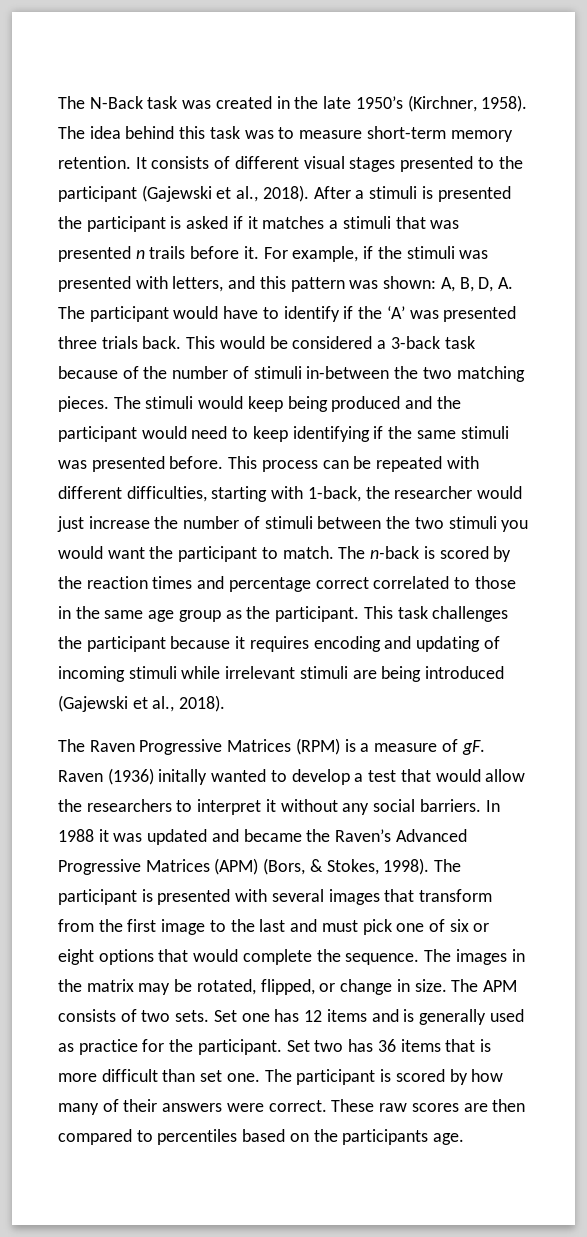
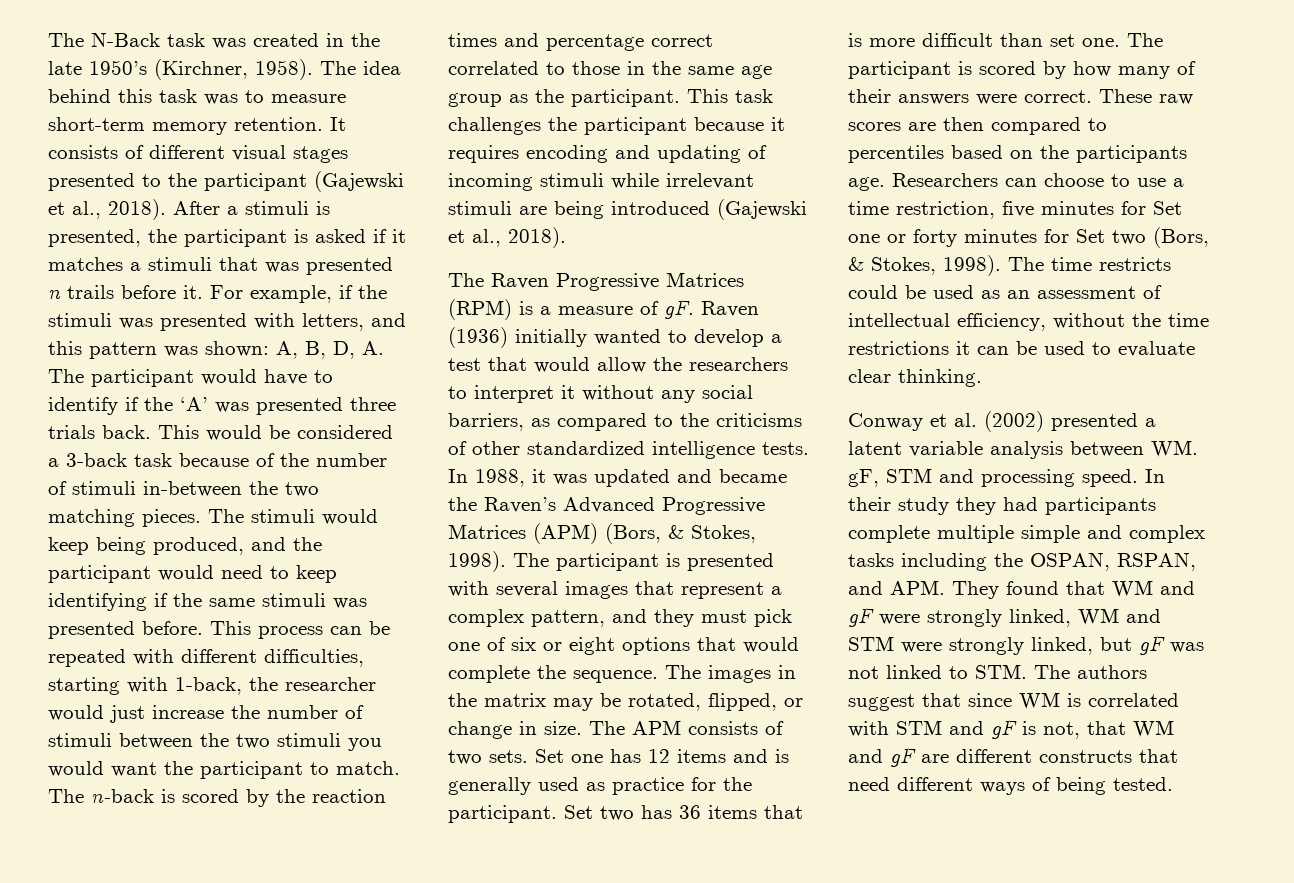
[437,186,511,202] presented -> [48,229,141,247] presented,
[331,396,401,412] produced -> [153,537,244,555] produced,
[158,769,208,785] initally -> [515,329,587,347] initially
[419,799,500,812] [58,829,94,842] barriers. In 1988 -> [448,413,802,431] [448,441,809,459] [448,469,525,487] barriers, as compared to the criticisms of other standardized intelligence tests. In 1988,
[419,889,493,902] [58,919,318,935] transform from the first image to the last and -> [681,582,782,599] [448,609,694,627] represent a complex pattern, and they
(465, 1139) none -> [892,173,1184,187] [848,201,1182,219] [848,227,1209,248] [848,255,1171,276] [848,285,1162,299] [848,313,1209,331] [848,341,1195,357] [848,369,982,387] [848,411,1156,432] [848,440,1198,459] [848,468,1165,487] [848,497,1156,515] [848,525,1205,543] [848,552,1196,571] [848,580,1195,599] [848,607,1161,627] [848,635,1204,655] [848,664,1147,679] [848,692,1179,711] [848,719,1174,739] [848,747,1178,767] [848,777,1173,795] Researchers can choose to use a time restriction, five minutes for Set one or forty minutes for Set two (Bors, & Stokes, 1998). The time restricts could be used as an assessment of intellectual efficiency, without the time restrictions it can be used to evaluate clear thinking. // Conway et al. (2002) presented a latent variable analysis between WM. gF, STM and processing speed. In their study they had participants complete multiple simple and complex tasks including the OSPAN, RSPAN, and APM. They found that WM and gF were strongly linked, WM and STM were strongly linked, but gF was not linked to STM. The authors suggest that since WM is correlated with STM and gF is not, that WM and gF are different constructs that need different ways of being tested.

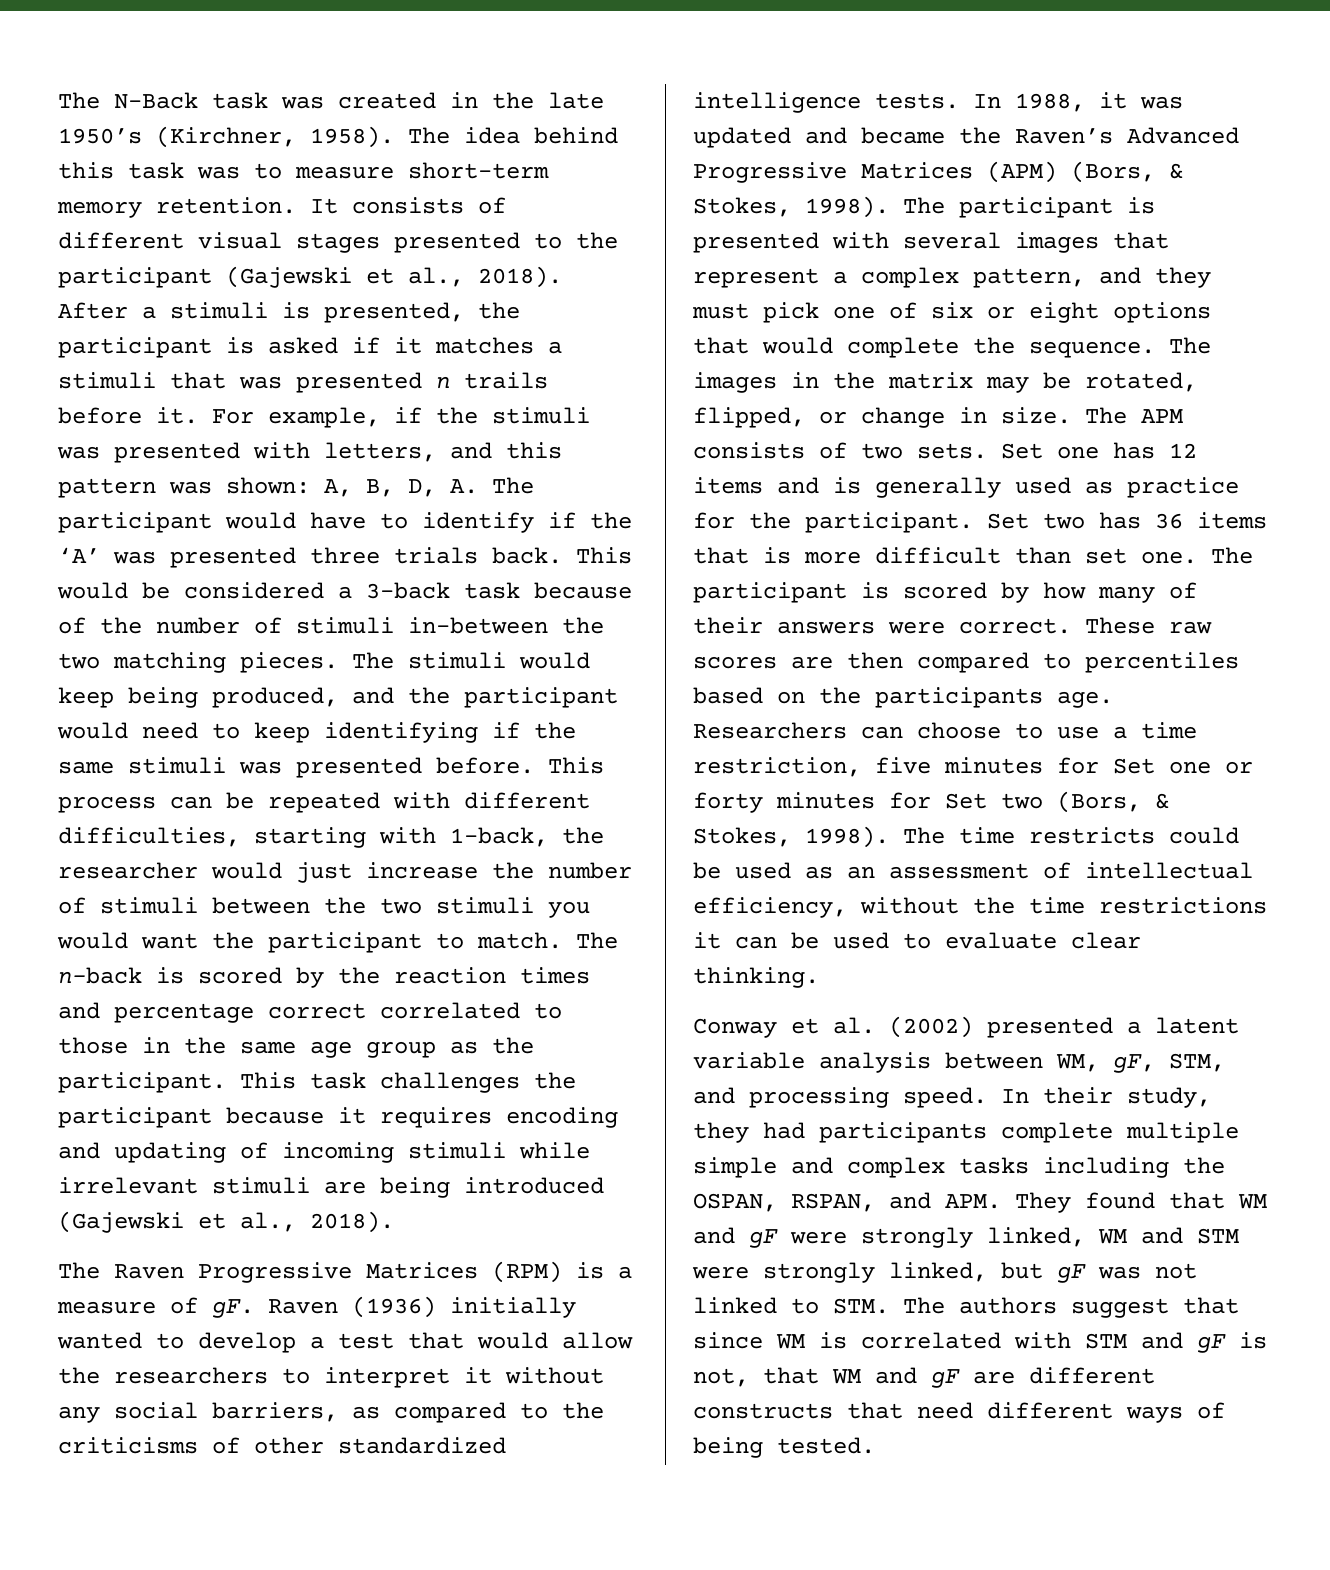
[1151,440,1198,457] [848,468,932,487] WM. gF, STM -> [1056,1053,1225,1073] WM, gF, STM,
[898,497,949,515] study -> [1127,1087,1211,1108] study,

